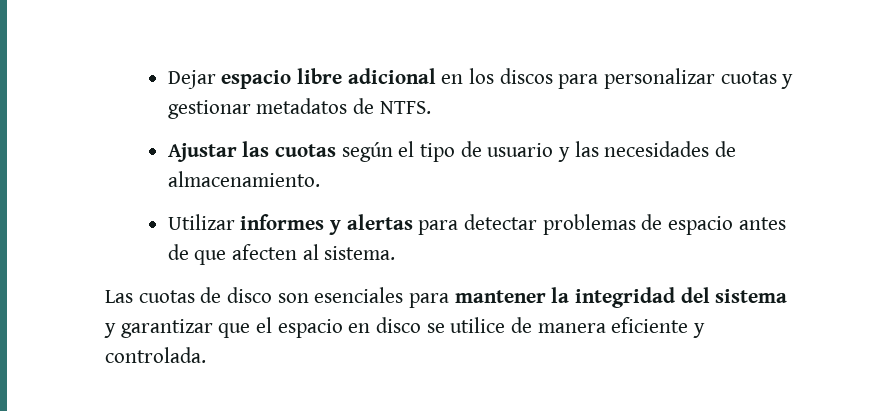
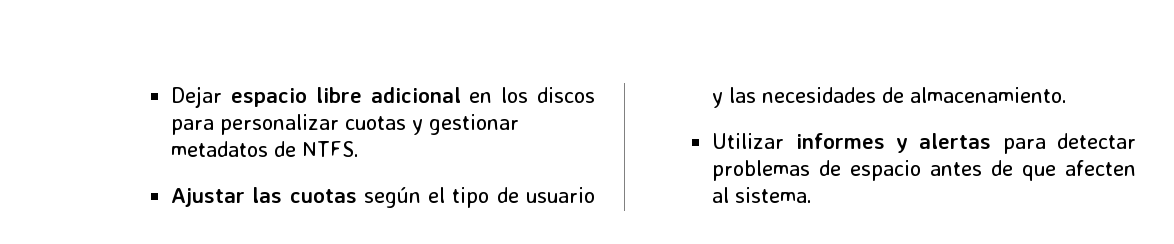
[105,287,788,308] [104,317,706,338] [105,347,206,363] // Las cuotas de disco son esenciales para mantener la integridad del sistema y garantizar que el espacio en disco se utilice de manera eficiente y controlada. -> (813, 195) none

